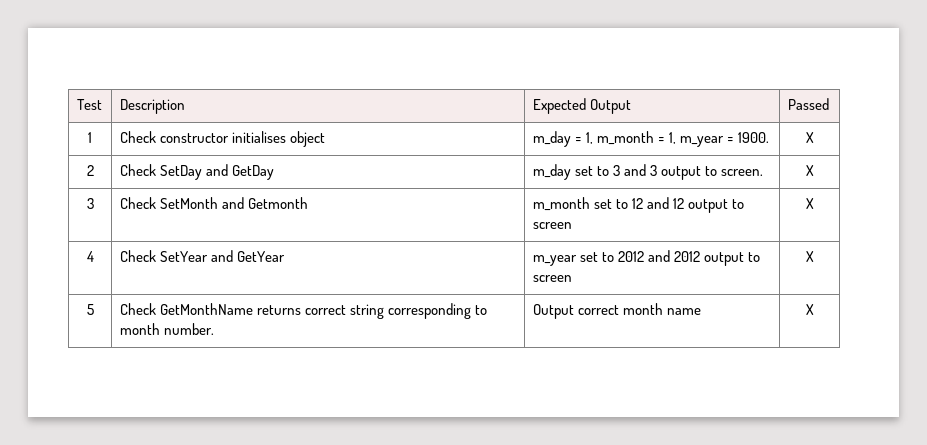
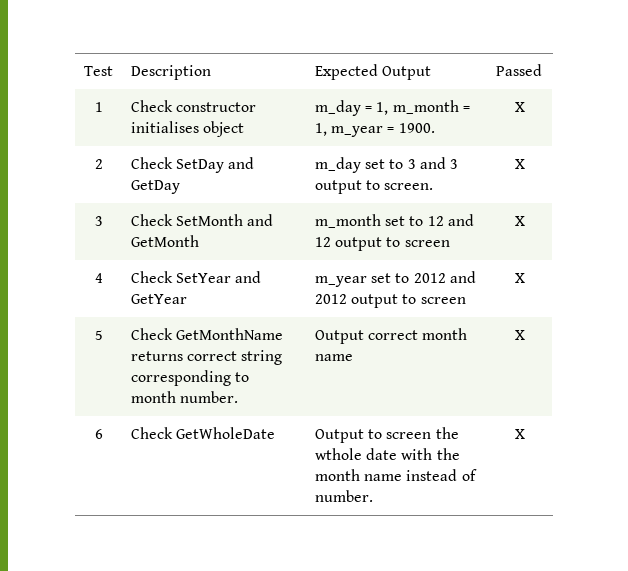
[247,197,308,209] Getmonth -> [130,235,199,247] GetMonth
(814, 309) none -> [95,429,103,439] [130,427,276,439] [314,427,459,443] [314,448,460,460] [314,469,477,481] [314,490,373,502] [515,429,525,439] // 6 | Check GetWholeDate | Output to screen the wthole date with the month name instead of number. | X

